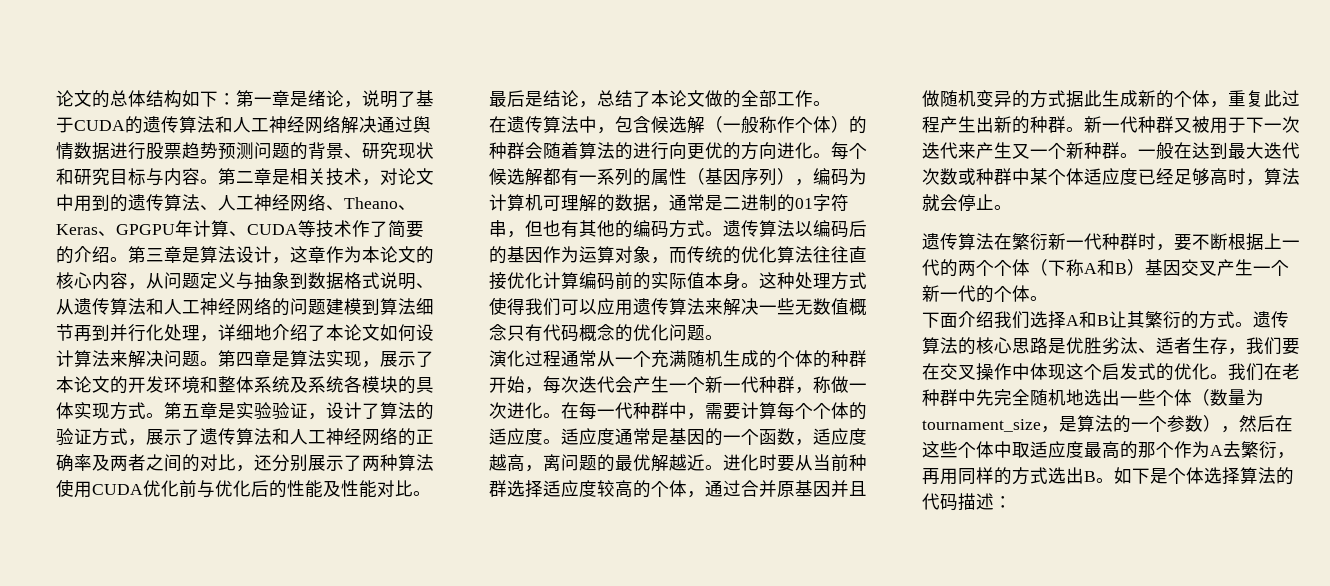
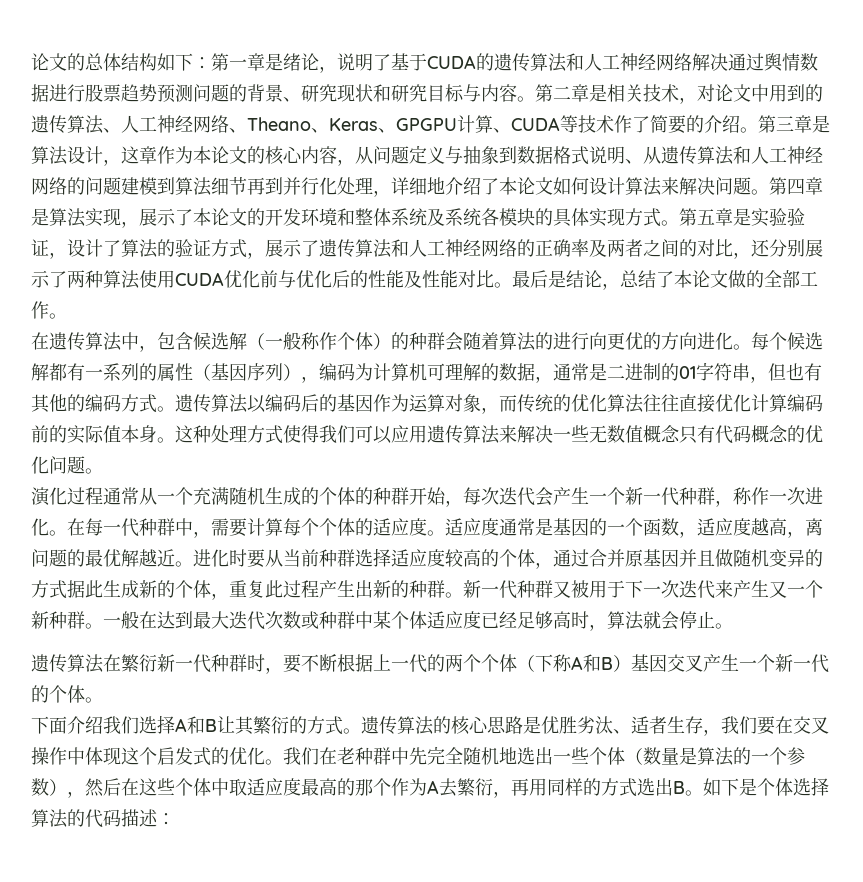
[175,220,193,237] 年 -> (457, 124) none
[831,376,849,393] 做 -> [751,487,769,505] 作
[1246,389,1264,406] [922,419,1059,433] 为tournament_size， -> (679, 756) none

